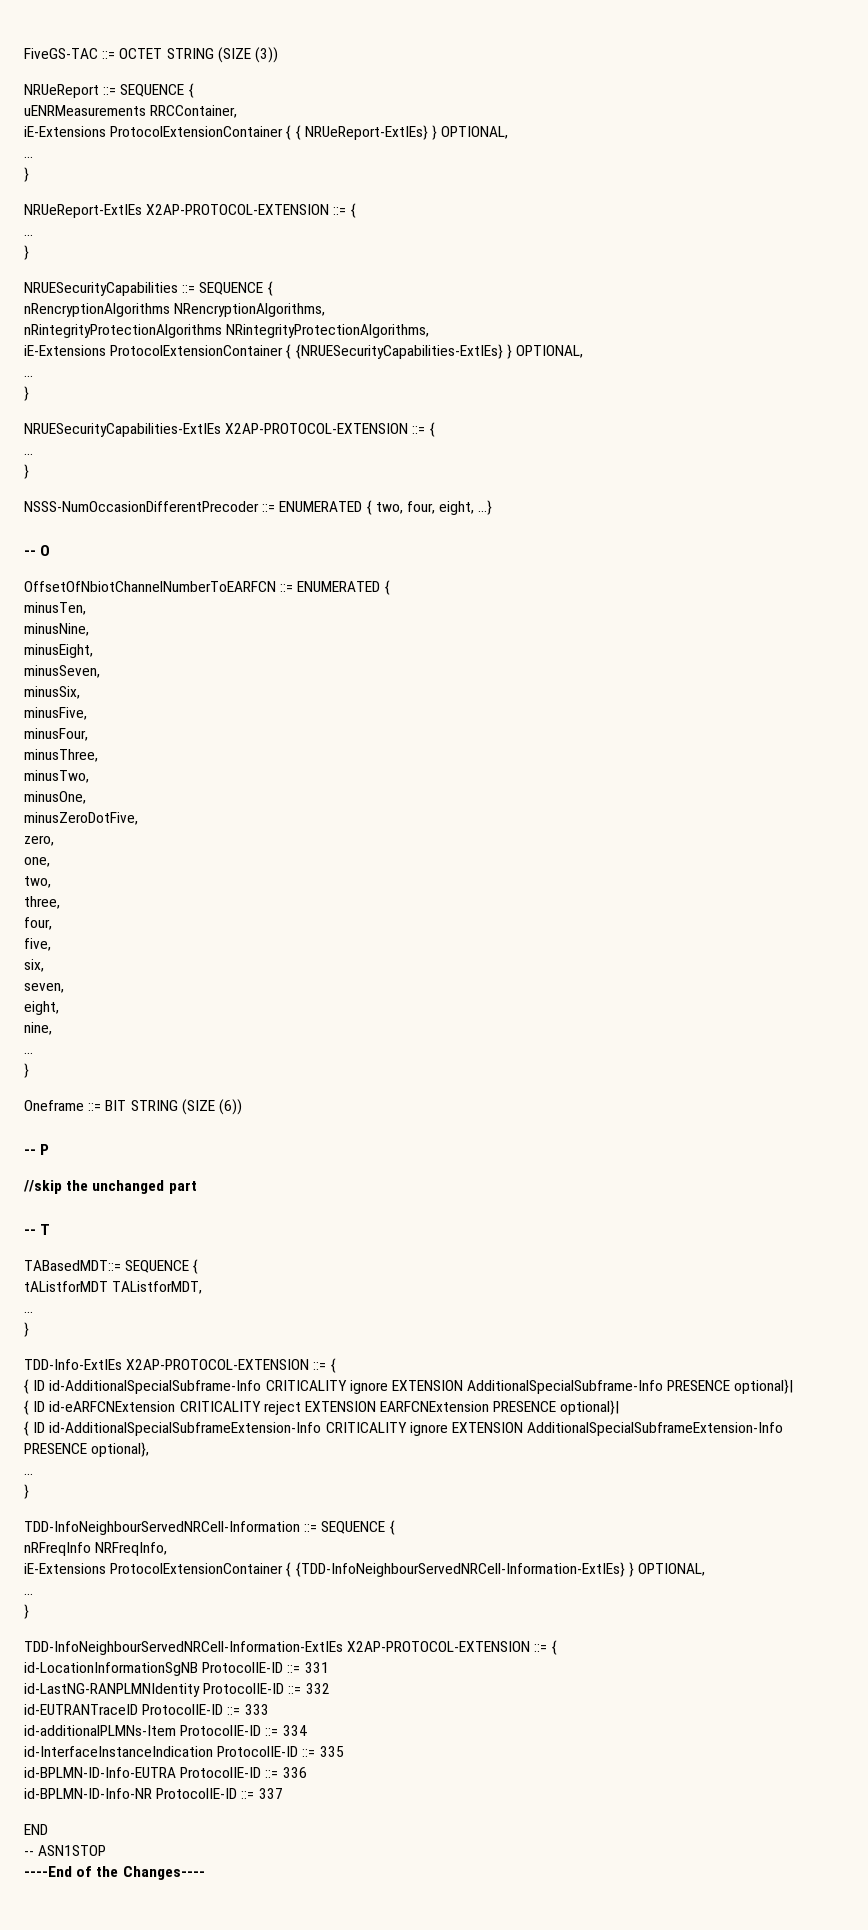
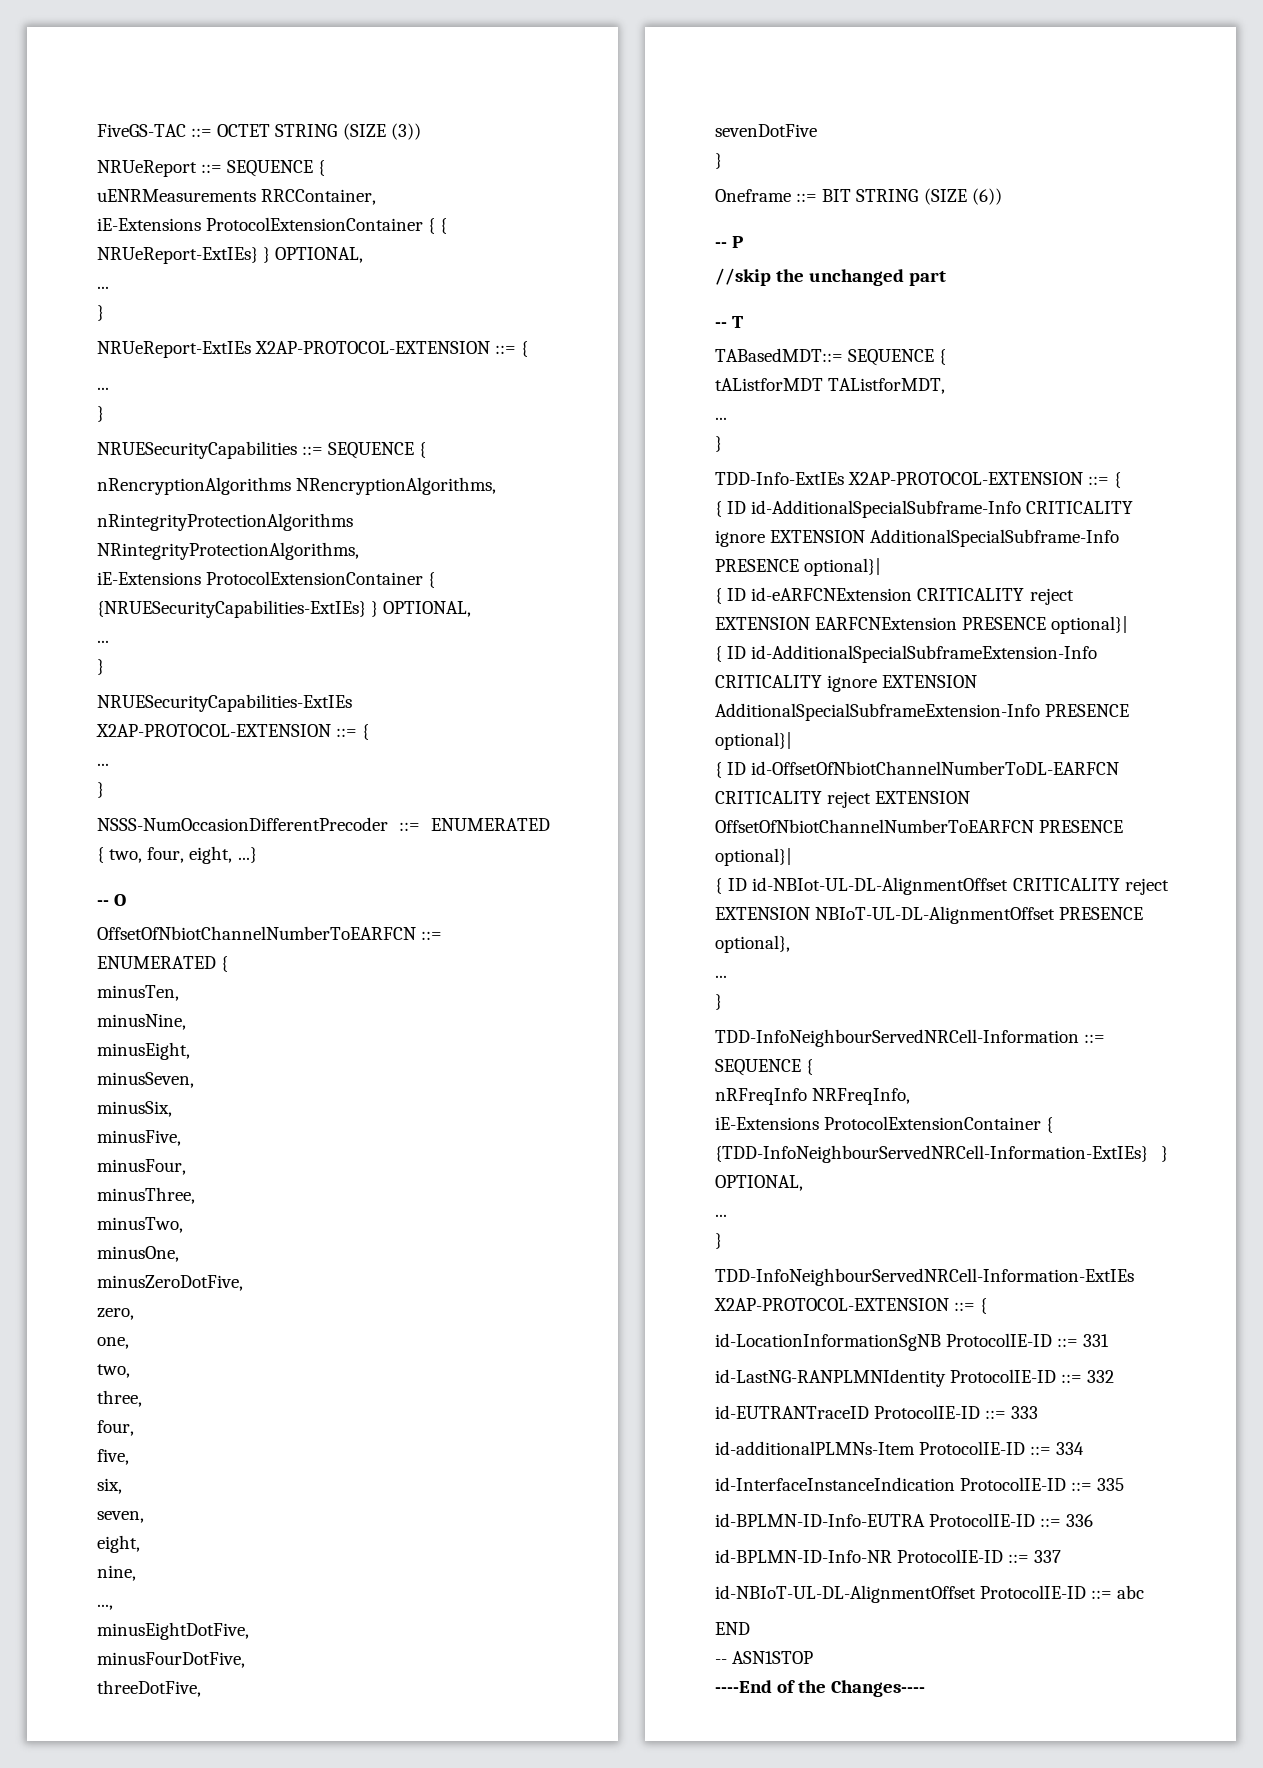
[24,1052,33,1054] ... -> [97,1604,113,1610] [97,1622,249,1640] [97,1652,245,1668] [97,1680,201,1697] [715,124,817,137] ..., // minusEightDotFive, // minusFourDotFive, // threeDotFive, // sevenDotFive
(87, 1448) none -> [715,732,792,750] [715,761,1120,778] [715,791,971,808] [715,819,1124,833] [715,848,792,866] [715,877,1169,895] [715,906,1144,924] optional}| // { ID id-OffsetOfNbiotChannelNumberToDL-EARFCN CRITICALITY reject EXTENSION OffsetOfNbiotChannelNumberToEARFCN PRESENCE optional}| // { ID id-NBIot-UL-DL-AlignmentOffset CRITICALITY reject EXTENSION NBIoT-UL-DL-AlignmentOffset PRESENCE
(283, 1793) none -> [715,1585,1145,1603] // id-NBIoT-UL-DL-AlignmentOffset ProtocolIE-ID ::= abc

